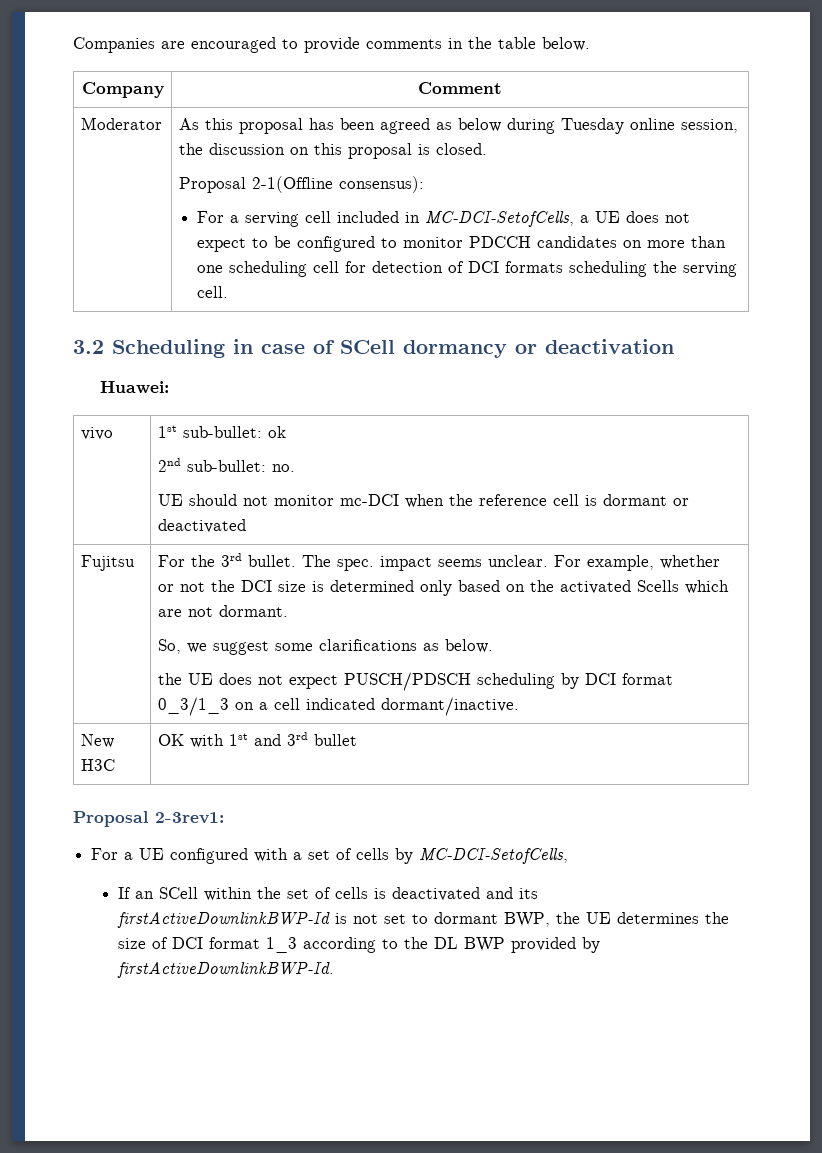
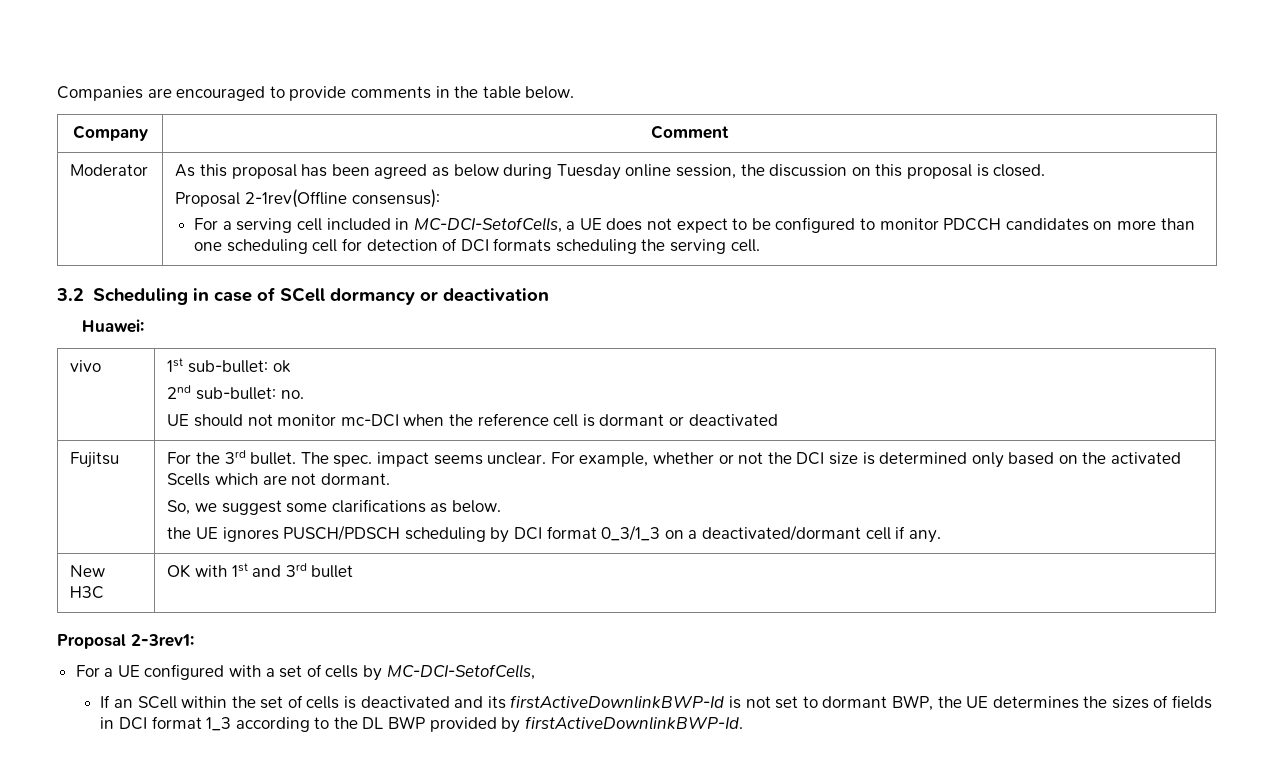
[251,176,333,193] 2-1(Offline -> [245,189,348,208] 2-1rev(Offline
[218,673,338,689] does not expect -> [222,527,279,542] ignores
[273,697,519,716] cell indicated dormant/inactive. -> [701,525,941,543] deactivated/dormant cell if any.
[117,937,168,949] size of -> [1111,695,1213,709] [100,717,115,729] sizes of fields in

